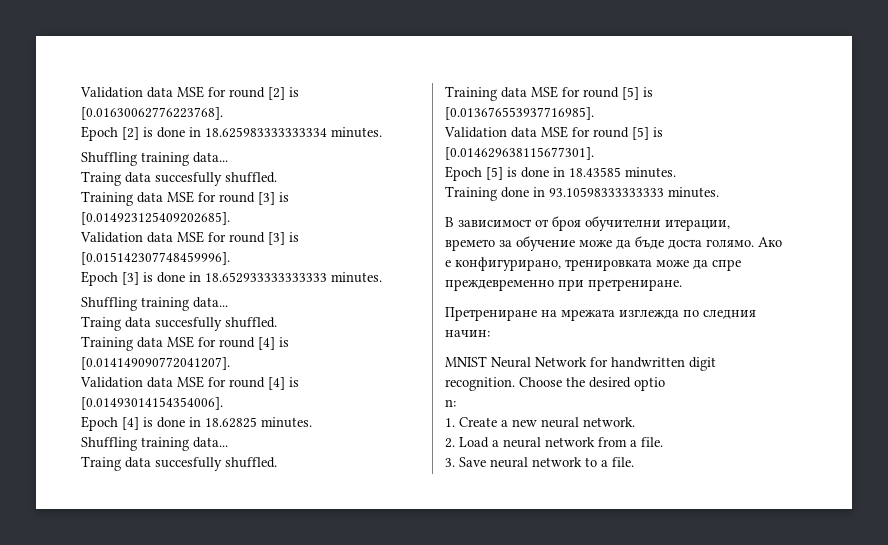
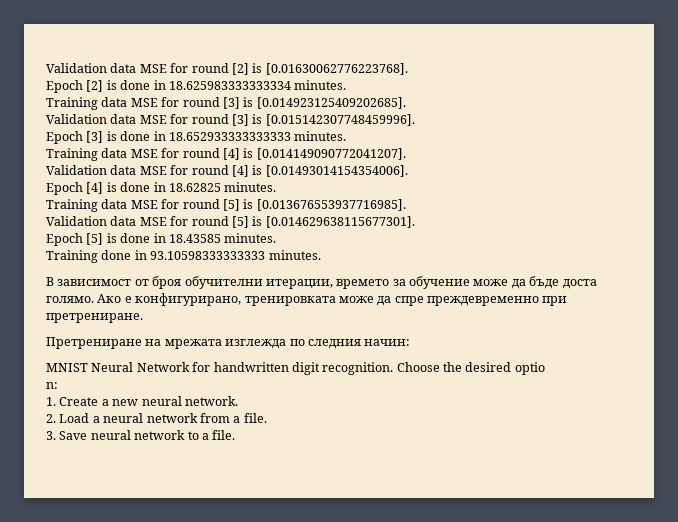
[81,152,228,166] [81,171,277,186] // Shuffling training data... // Traing data succesfully shuffled. -> (347, 85) none
[81,297,228,311] [81,316,277,331] // Shuffling training data... // Traing data succesfully shuffled. -> (347, 136) none
[81,437,228,451] [81,456,277,471] // Shuffling training data... // Traing data succesfully shuffled. -> (277, 187) none

